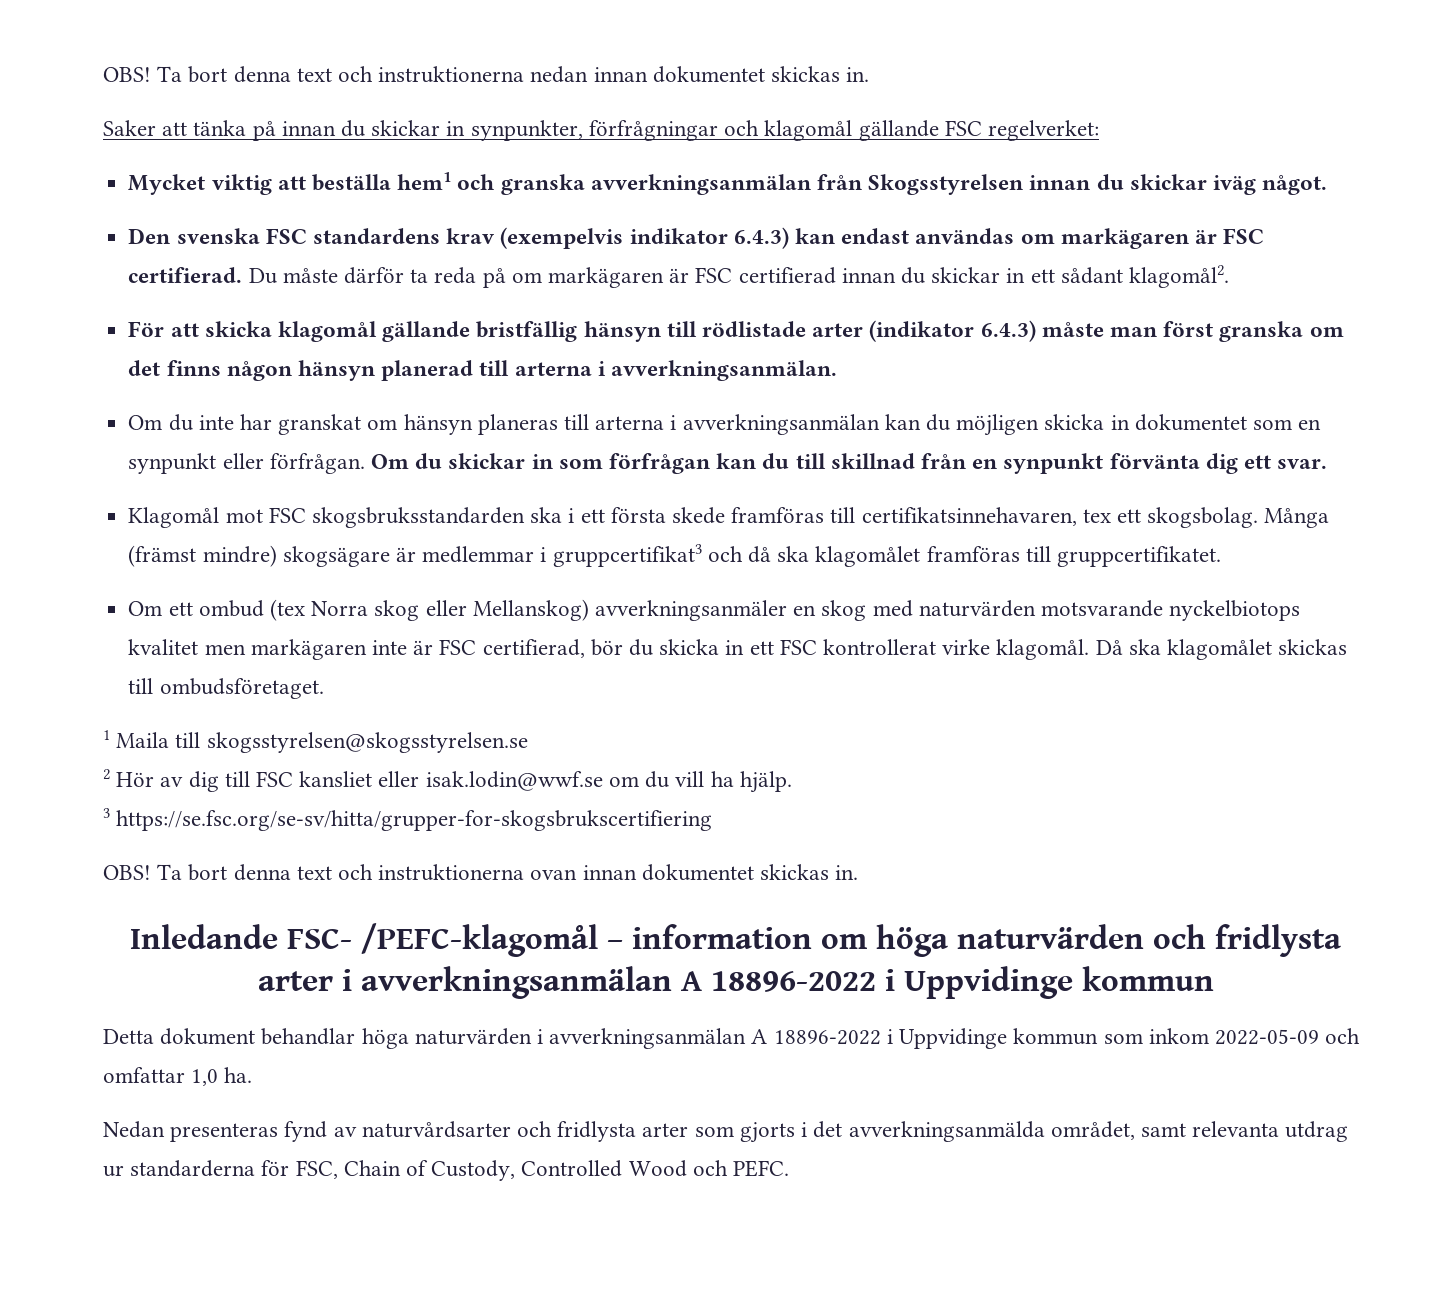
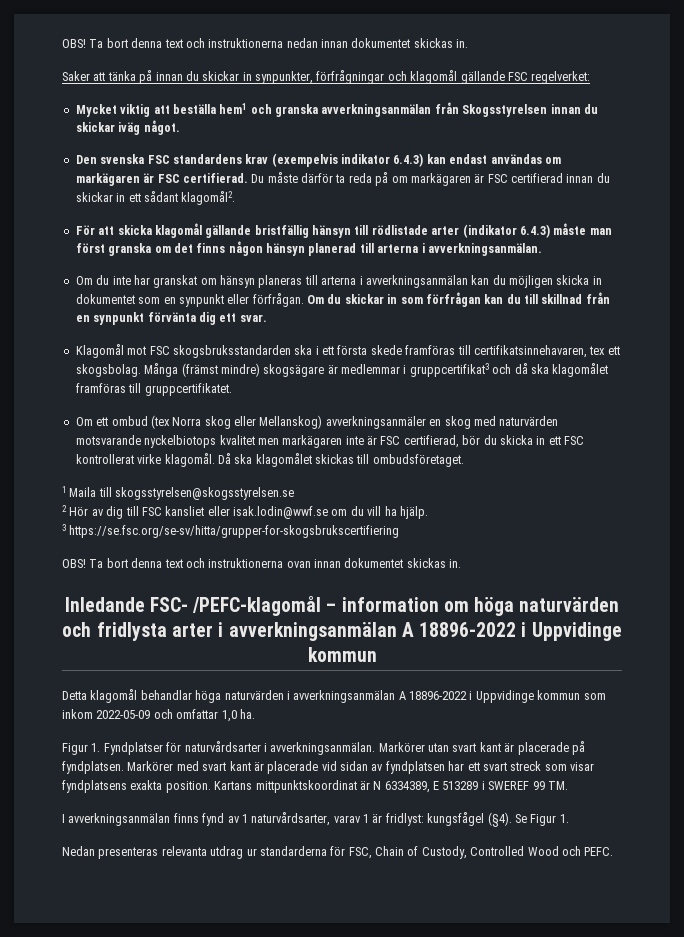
[160,1028,256,1045] dokument -> [90,689,138,703] klagomål
[103,1121,1186,1143] Nedan presenteras fynd av naturvårdsarter och fridlysta arter som gjorts i det avverkningsanmälda området, samt -> [62,741,585,755] [62,761,594,774] [62,780,568,793] [62,812,569,827] [62,846,159,859] Figur 1. Fyndplatser för naturvårdsarter i avverkningsanmälan. Markörer utan svart kant är placerade på fyndplatsen. Markörer med svart kant är placerade vid sidan av fyndplatsen har ett svart streck som visar fyndplatsens exakta position. Kartans mittpunktskoordinat är N 6334389, E 513289 i SWEREF 99 TM. // I avverkningsanmälan finns fynd av 1 naturvårdsarter, varav 1 är fridlyst: kungsfågel (§4). Se Figur 1. // Nedan presenteras

